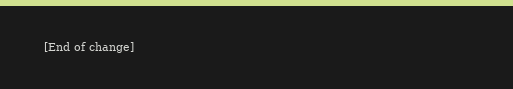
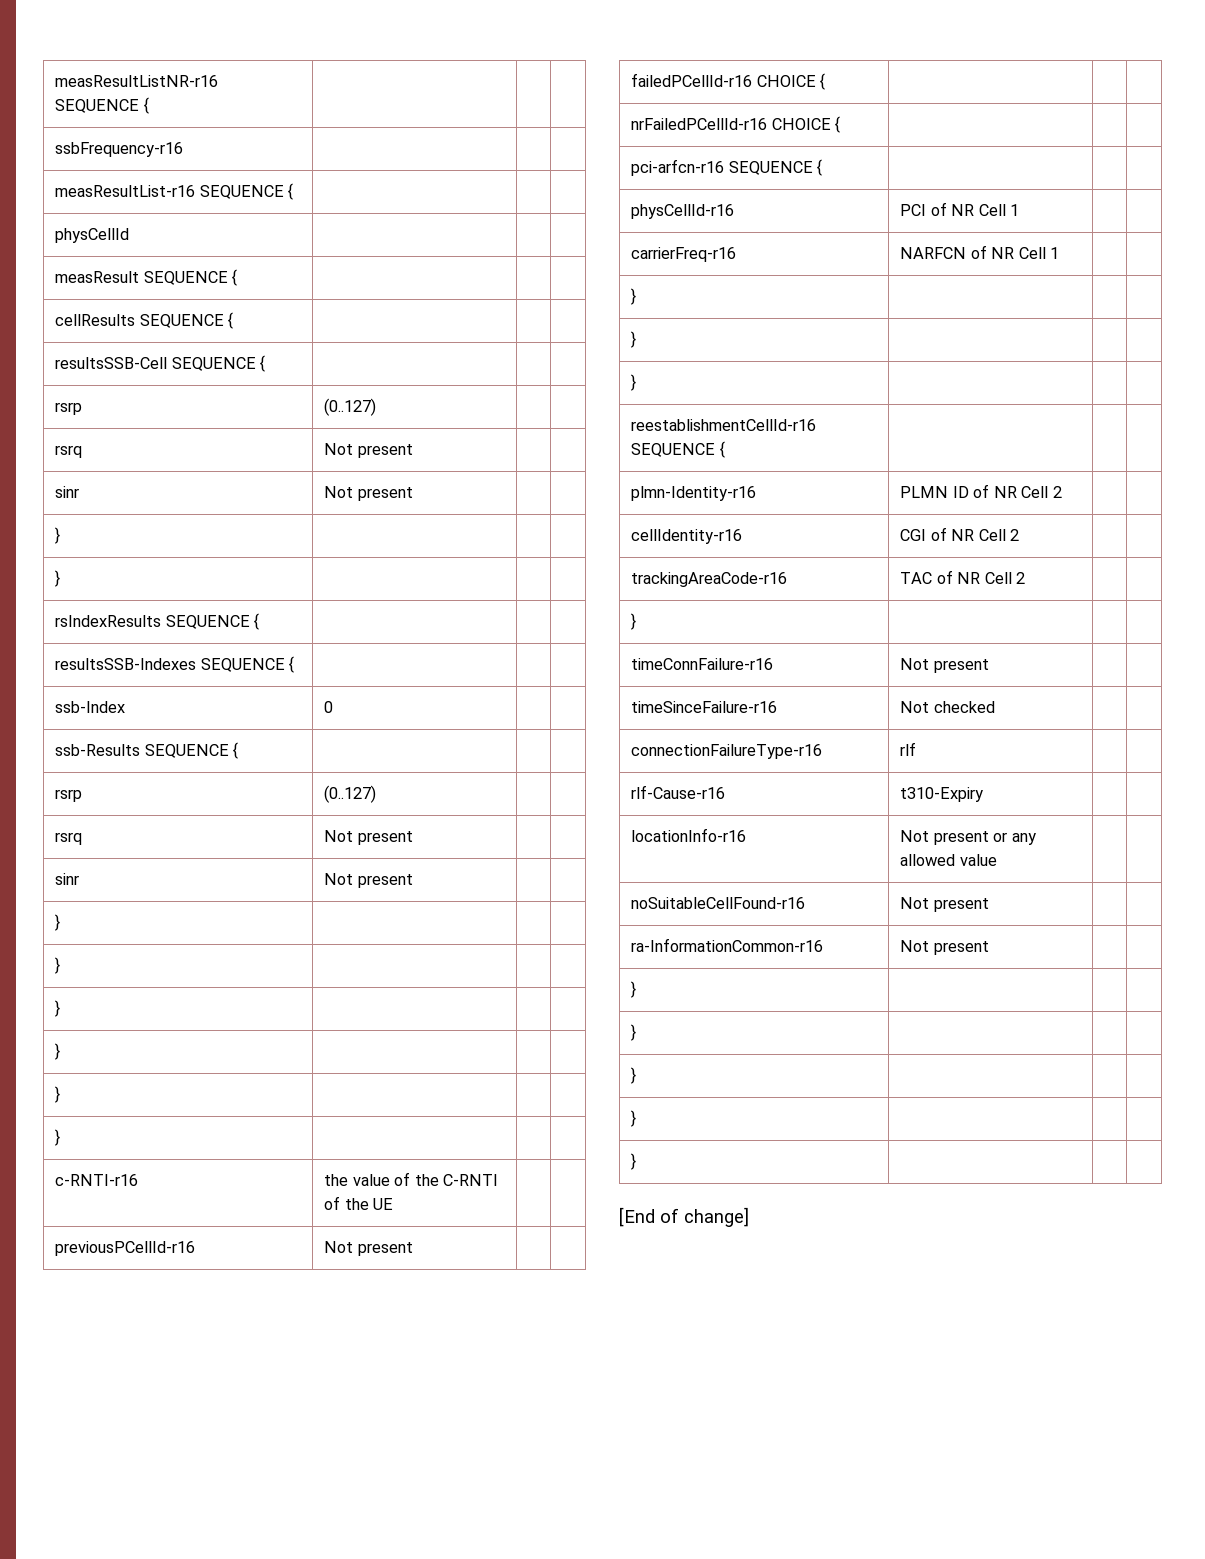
(44, 47) none -> [55,75,219,87] [55,97,149,114] [55,142,184,157] [55,183,294,200] [55,228,130,243] [55,269,238,286] [55,312,234,329] [55,355,266,372] [55,402,83,415] [324,398,377,416] [55,445,83,458] [324,443,413,458] [55,486,80,498] [324,486,413,501] [54,527,61,544] [54,570,61,587] [55,613,260,630] [55,656,295,673] [55,701,126,713] [324,701,334,713] [55,742,239,759] [55,789,83,802] [324,785,377,803] [55,832,83,845] [324,830,413,845] [55,873,80,885] [324,873,413,888] [54,914,61,931] [54,957,61,974] [54,1000,61,1017] [54,1043,61,1060] [54,1086,61,1103] [54,1129,61,1146] [55,1174,139,1186] [324,1172,499,1186] [324,1196,394,1210] [55,1241,196,1256] [324,1241,413,1256] [631,73,826,90] [631,116,841,133] [631,159,823,176] [631,204,735,219] [900,202,1020,216] [631,247,737,262] [900,245,1060,259] [630,288,637,305] [630,331,637,348] [630,374,637,391] [631,419,817,431] [631,441,725,458] [631,486,757,501] [900,484,1062,498] [631,529,743,544] [900,527,1020,541] [631,572,788,587] [900,570,1026,584] [630,613,637,630] [631,658,774,670] [900,658,989,673] [631,701,778,713] [900,701,995,713] [631,744,823,759] [900,742,917,756] [631,785,726,799] [900,787,984,802] [631,828,747,842] [900,830,1036,845] [900,854,997,866] [631,897,806,909] [900,897,989,912] [631,938,824,952] [900,940,989,955] [630,981,637,998] [630,1024,637,1041] [630,1067,637,1084] [630,1110,637,1127] [630,1153,637,1170] measResultListNR-r16 SEQUENCE { | | | // ssbFrequency-r16 | | | // measResultList-r16 SEQUENCE { | | | // physCellId | | | // measResult SEQUENCE { | | | // cellResults SEQUENCE { | | | // resultsSSB-Cell SEQUENCE { | | | // rsrp | (0..127) | | // rsrq | Not present | | // sinr | Not present | | // } | | | // } | | | // rsIndexResults SEQUENCE { | | | // resultsSSB-Indexes SEQUENCE { | | | // ssb-Index | 0 | | // ssb-Results SEQUENCE { | | | // rsrp | (0..127) | | // rsrq | Not present | | // sinr | Not present | | // } | | | // } | | | // } | | | // } | | | // } | | | // } | | | // c-RNTI-r16 | the value of the C-RNTI of the UE | | // previousPCellId-r16 | Not present | | // failedPCellId-r16 CHOICE { | | | // nrFailedPCellId-r16 CHOICE { | | | // pci-arfcn-r16 SEQUENCE { | | | // physCellId-r16 | PCI of NR Cell 1 | | // carrierFreq-r16 | NARFCN of NR Cell 1 | | // } | | | // } | | | // } | | | // reestablishmentCellId-r16 SEQUENCE { | | | // plmn-Identity-r16 | PLMN ID of NR Cell 2 | | // cellIdentity-r16 | CGI of NR Cell 2 | | // trackingAreaCode-r16 | TAC of NR Cell 2 | | // } | | | // timeConnFailure-r16 | Not present | | // timeSinceFailure-r16 | Not checked | | // connectionFailureType-r16 | rlf | | // rlf-Cause-r16 | t310-Expiry | | // locationInfo-r16 | Not present or any allowed value | | // noSuitableCellFound-r16 | Not present | | // ra-InformationCommon-r16 | Not present | | // } | | | // } | | | // } | | | // } | | | // } | | | //

